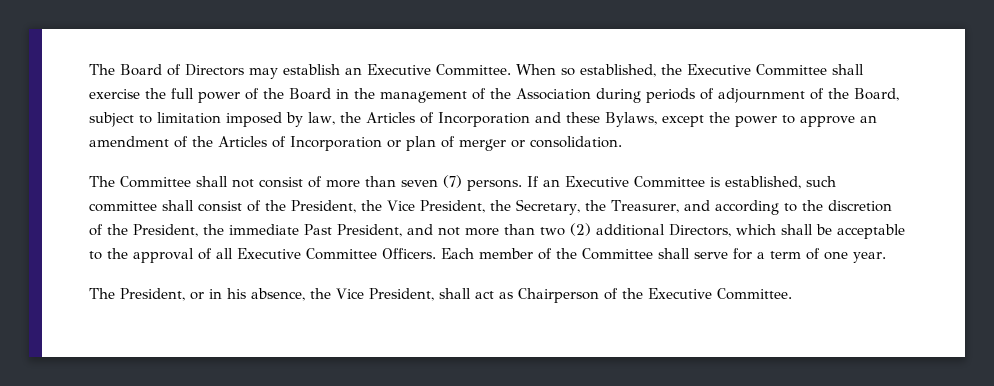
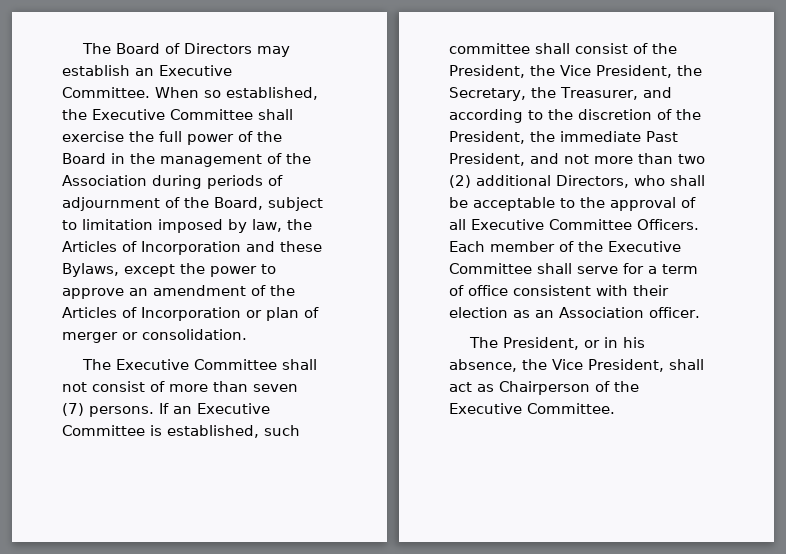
(115, 181) none -> [116,359,190,370] Executive
[736,224,776,235] which -> [634,175,665,186] who
(577, 253) none -> [608,241,681,252] Executive
[824,251,886,263] one year. -> [468,285,669,296] [449,307,700,318] office consistent with their election as an Association officer.

